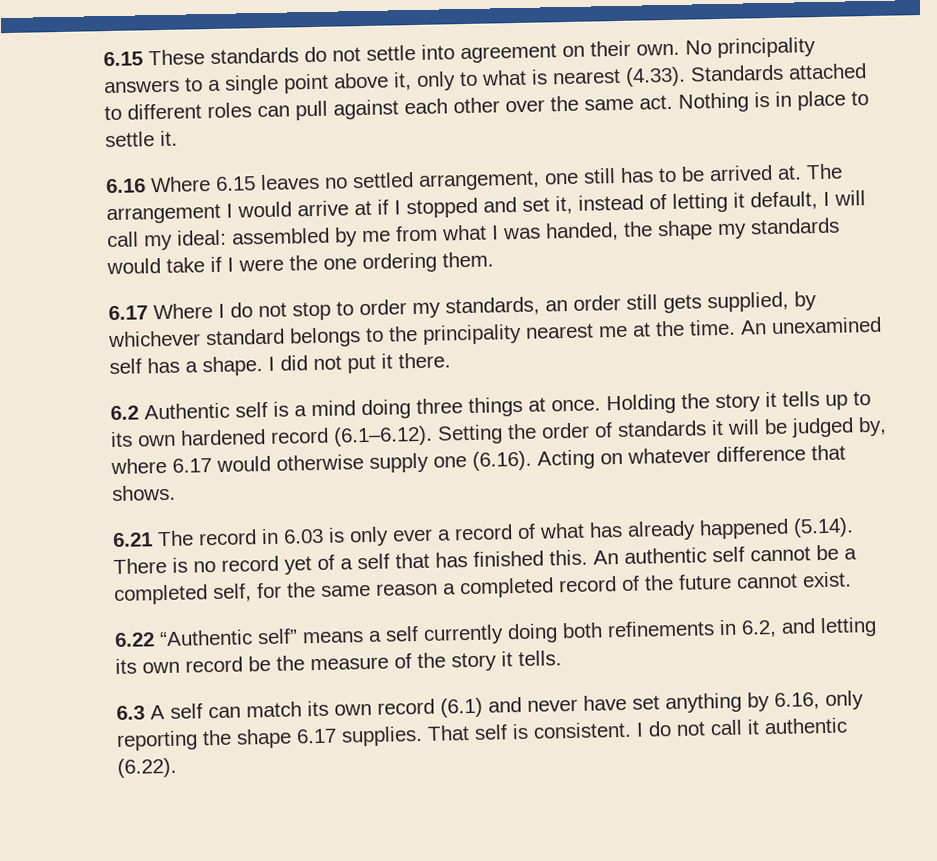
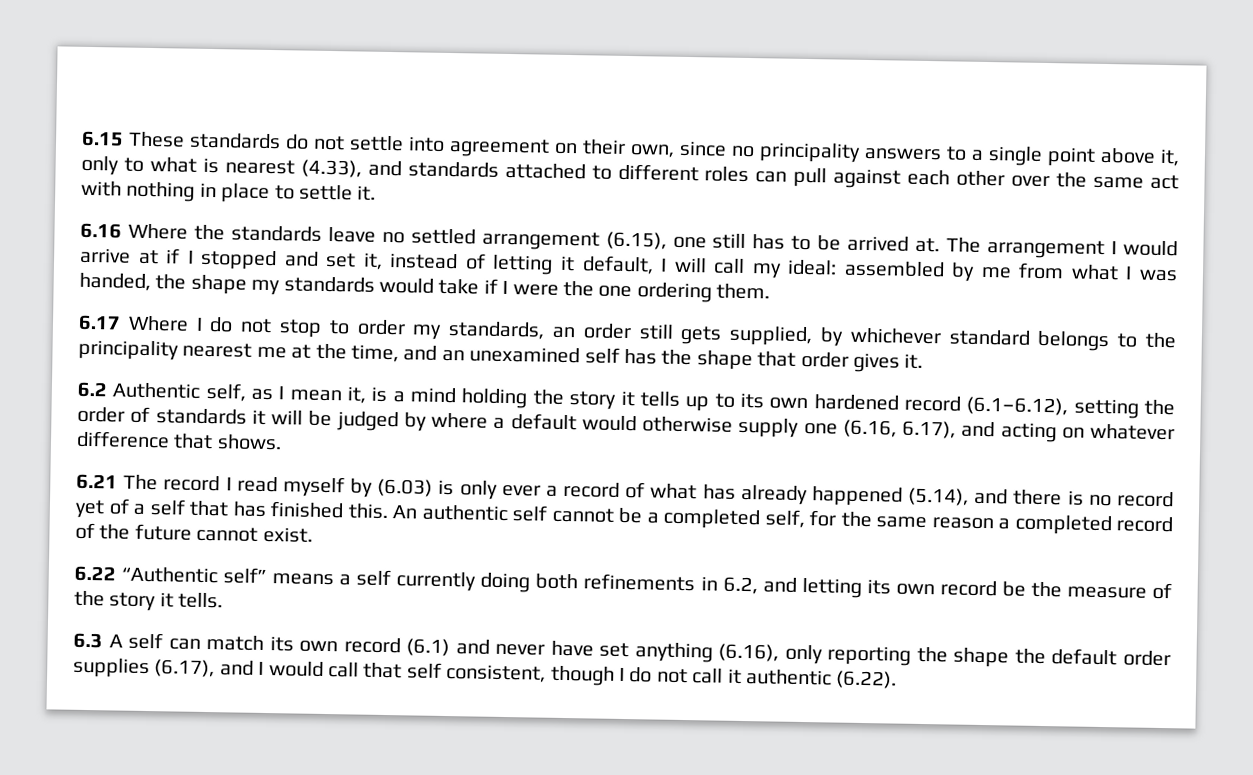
[636,40,712,56] own. No -> [630,140,755,158] own, since no
[625,64,784,87] (4.33). Standards -> [300,159,499,178] (4.33), and standards
[639,92,770,113] act. Nothing is -> [1150,174,1180,190] [81,180,196,202] act with nothing
[215,170,540,191] 6.15 leaves no settled arrangement, -> [193,224,667,251] the standards leave no settled arrangement (6.15),
[689,316,882,336] [109,352,451,377] [110,393,676,421] time. An unexamined self has a shape. I did not put it there. // 6.2 Authentic self is a mind doing three things at once. Holding -> [351,344,924,373] [77,381,528,409] time, and an unexamined self has the shape that order gives it. // 6.2 Authentic self, as I mean it, is a mind holding
[333,424,503,447] (6.1–6.12). Setting -> [966,396,1139,419] (6.1–6.12), setting
[858,416,887,437] [110,449,595,475] by, where 6.17 would otherwise supply one (6.16). Acting -> [403,412,1057,443] by where a default would otherwise supply one (6.16, 6.17), and acting
[261,528,324,545] in 6.03 -> [225,476,434,498] I read myself by (6.03)
[793,517,854,538] [113,557,167,575] (5.14). There -> [908,487,1063,506] (5.14), and there
[747,692,820,712] by 6.16, -> [718,643,780,662] (6.16),
[296,721,632,747] 6.17 supplies. That self is consistent. -> [1014,648,1171,667] [73,657,615,686] the default order supplies (6.17), and I would call that self consistent, though

